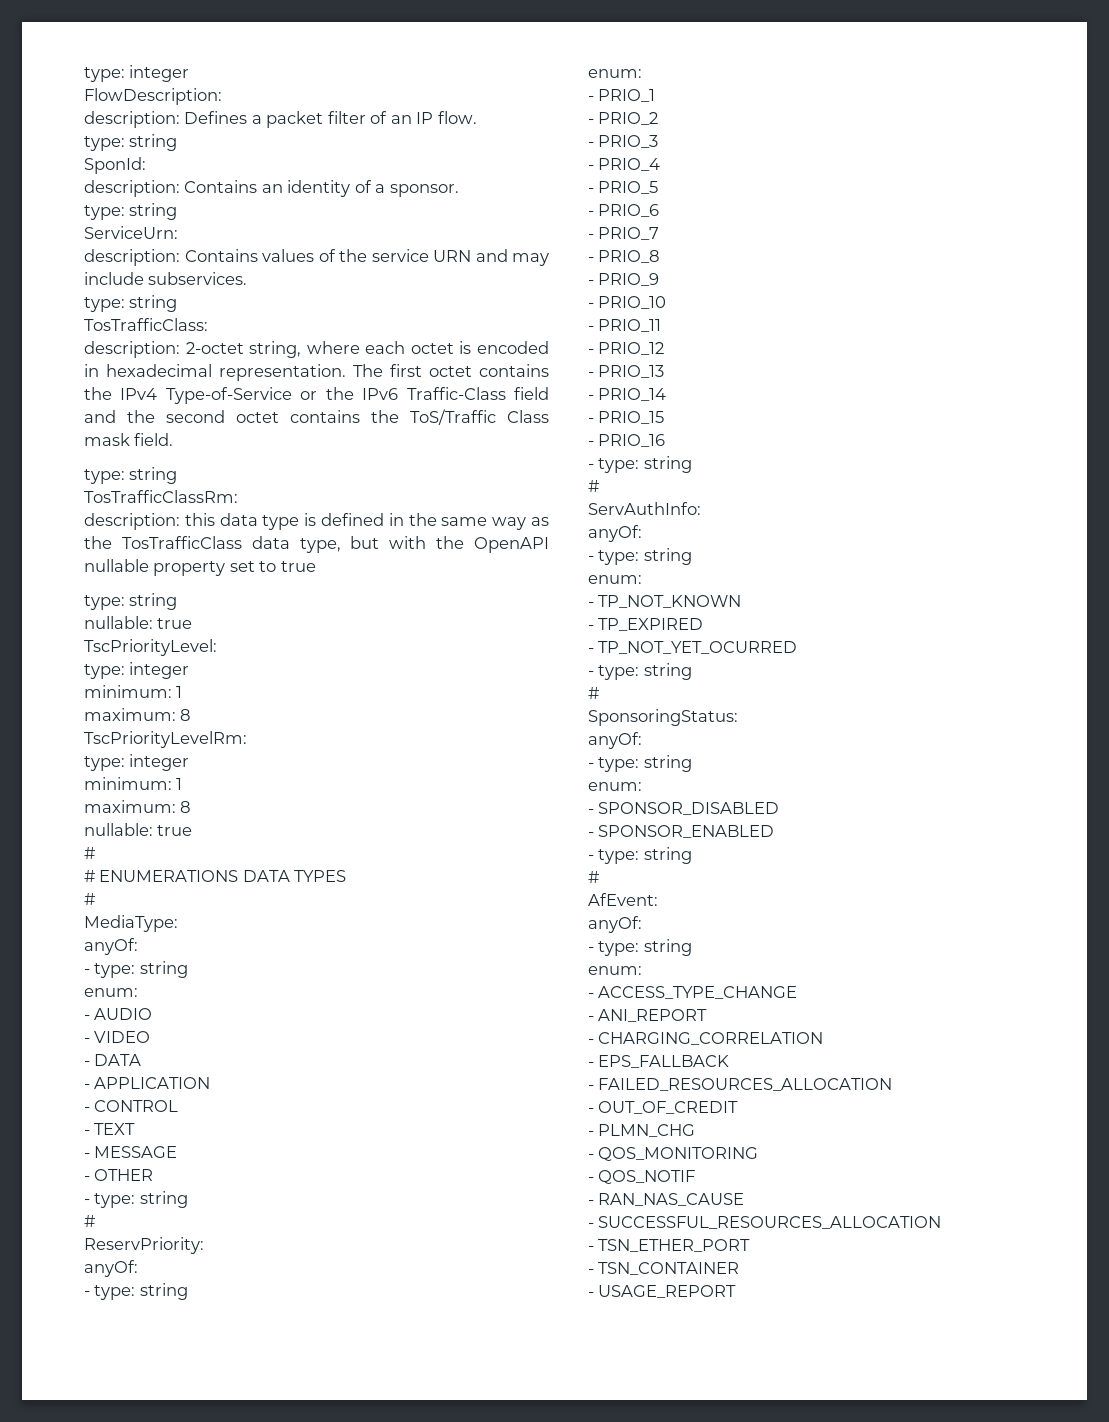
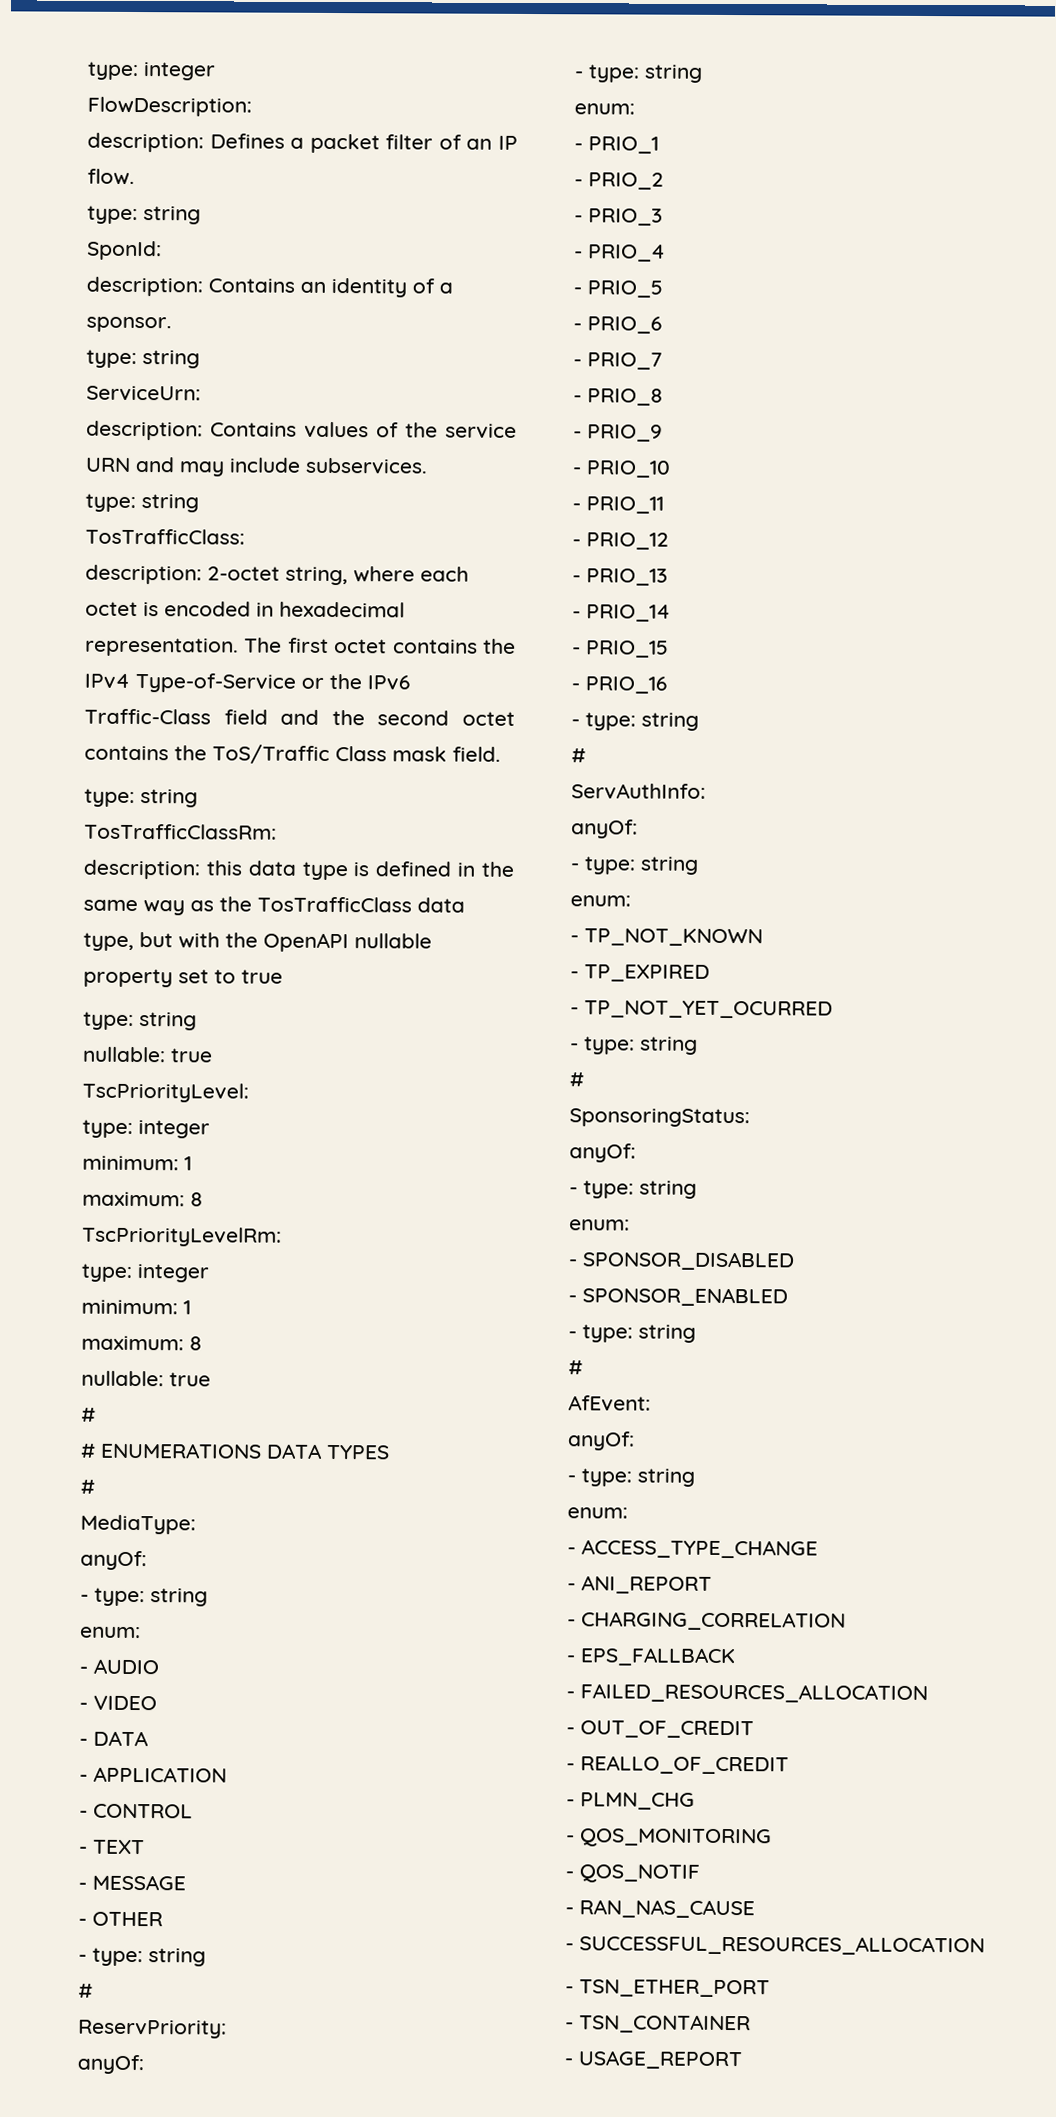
(739, 1107) none -> [566,1755,789,1775] // - REALLO_OF_CREDIT

